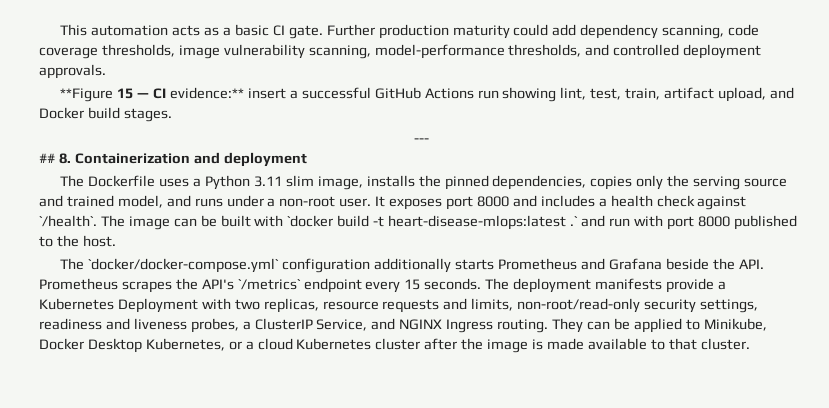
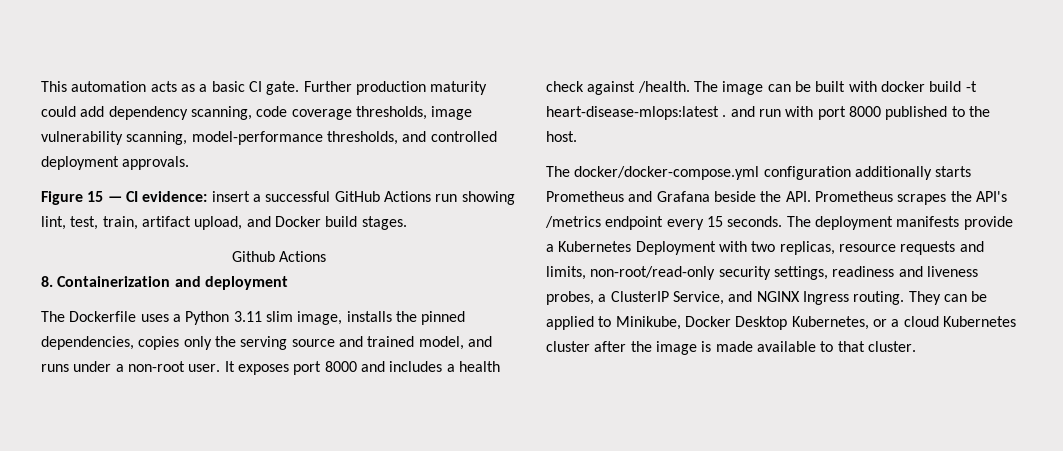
[60,88,114,102] **Figure -> [41,191,83,205] Figure
[170,87,245,99] evidence:** -> [142,191,208,202] evidence:
[413,138,429,143] [39,153,55,163] --- // ## -> [231,251,327,262] Github Actions //
[39,215,97,227] `/health`. -> [637,81,690,93] /health.
[287,215,334,227] `docker -> [880,81,925,92] docker
[570,216,579,226] .` -> [722,115,727,117] .
[88,258,280,273] `docker/docker-compose.yml` -> [574,166,760,180] docker/docker-compose.yml
[237,279,301,290] `/metrics` -> [545,216,601,228] /metrics

